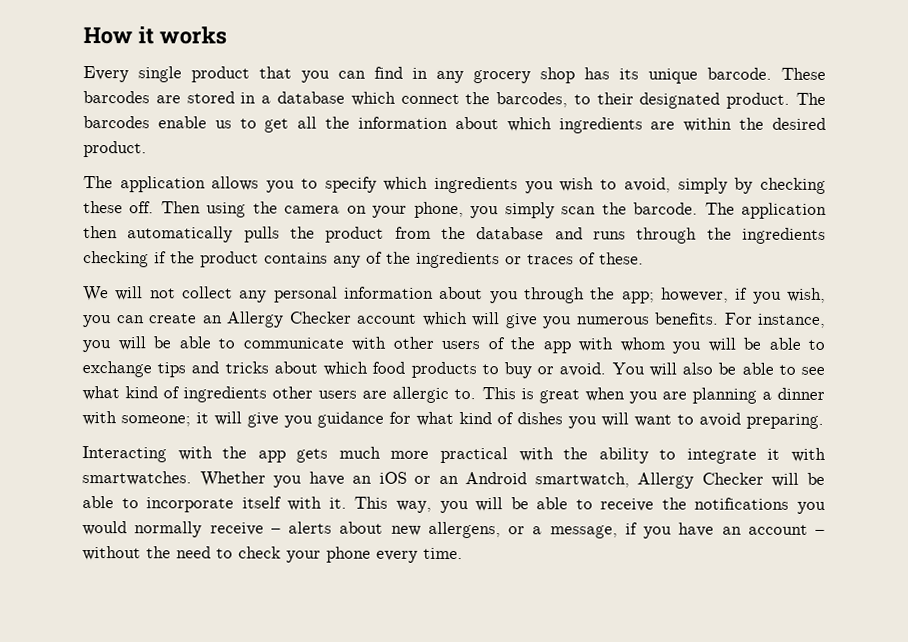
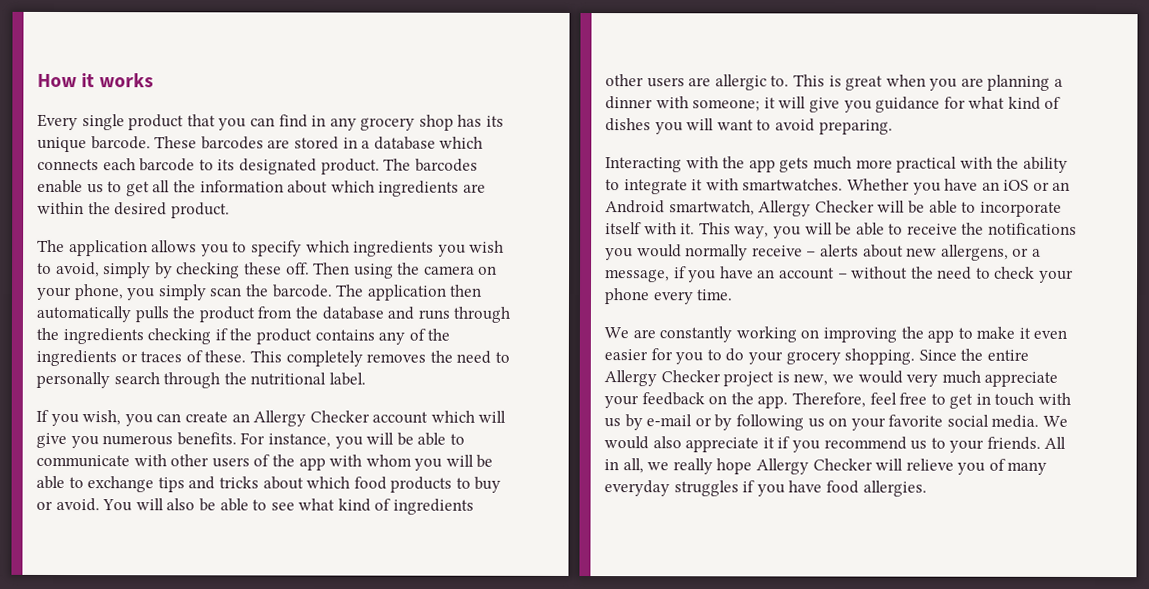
[400,92,634,108] connect the barcodes, to their -> [37,158,236,172] connects each barcode to its
[83,286,749,304] // We will not collect any personal information about you through the app; however, if -> [249,350,510,367] [36,371,366,389] [36,409,49,422] This completely removes the need to personally search through the nutritional label. // If
(463, 553) none -> [604,326,1068,343] [604,348,1029,365] [604,370,1059,387] [604,392,1072,409] [604,414,1069,431] [604,436,1067,453] [604,458,1048,475] [604,480,927,497] // We are constantly working on improving the app to make it even easier for you to do your grocery shopping. Since the entire Allergy Checker project is new, we would very much appreciate your feedback on the app. Therefore, feel free to get in touch with us by e-mail or by following us on your favorite social media. We would also appreciate it if you recommend us to your friends. All in all, we really hope Allergy Checker will relieve you of many everyday struggles if you have food allergies.

